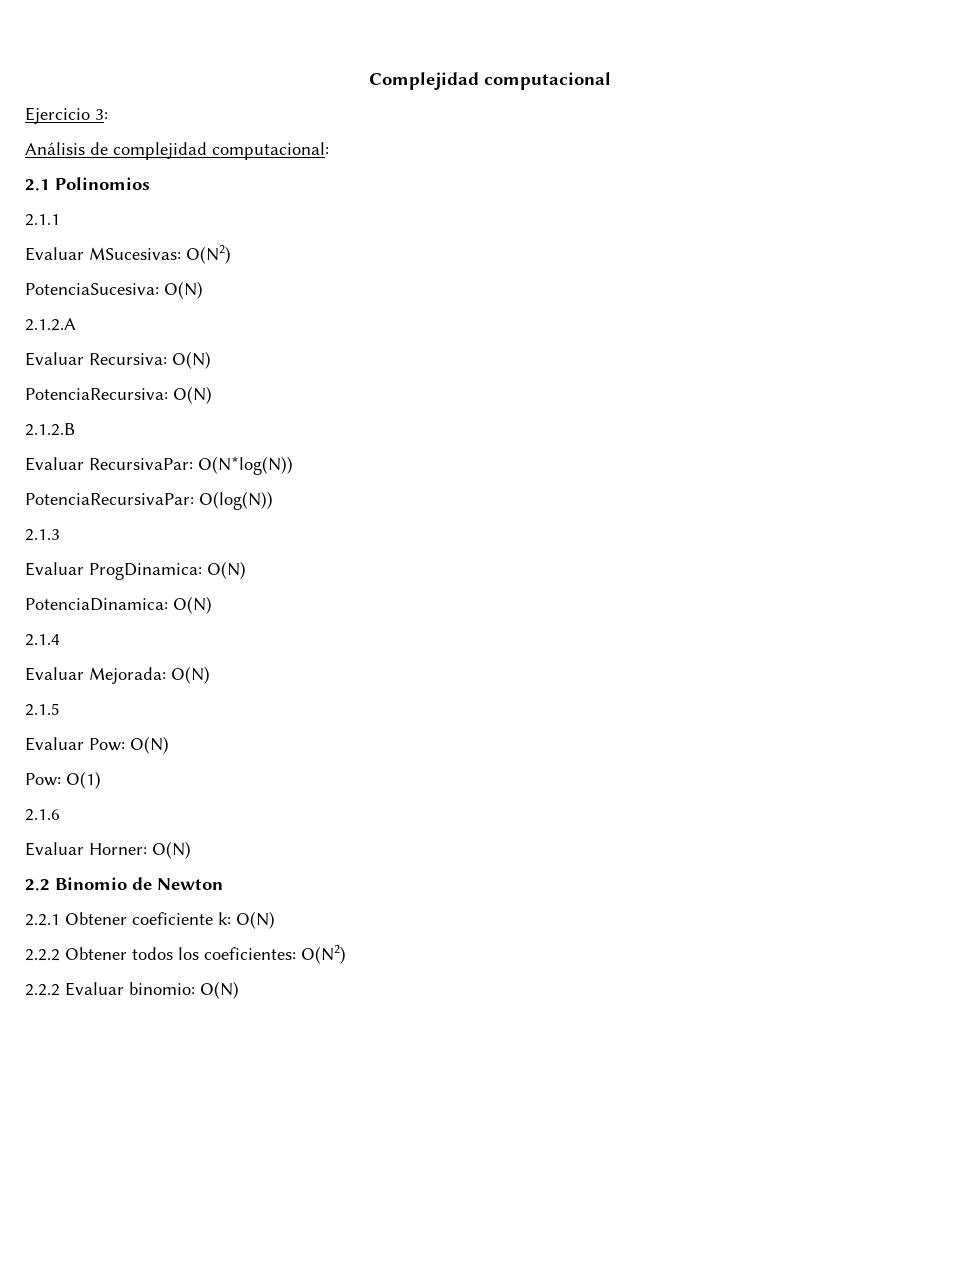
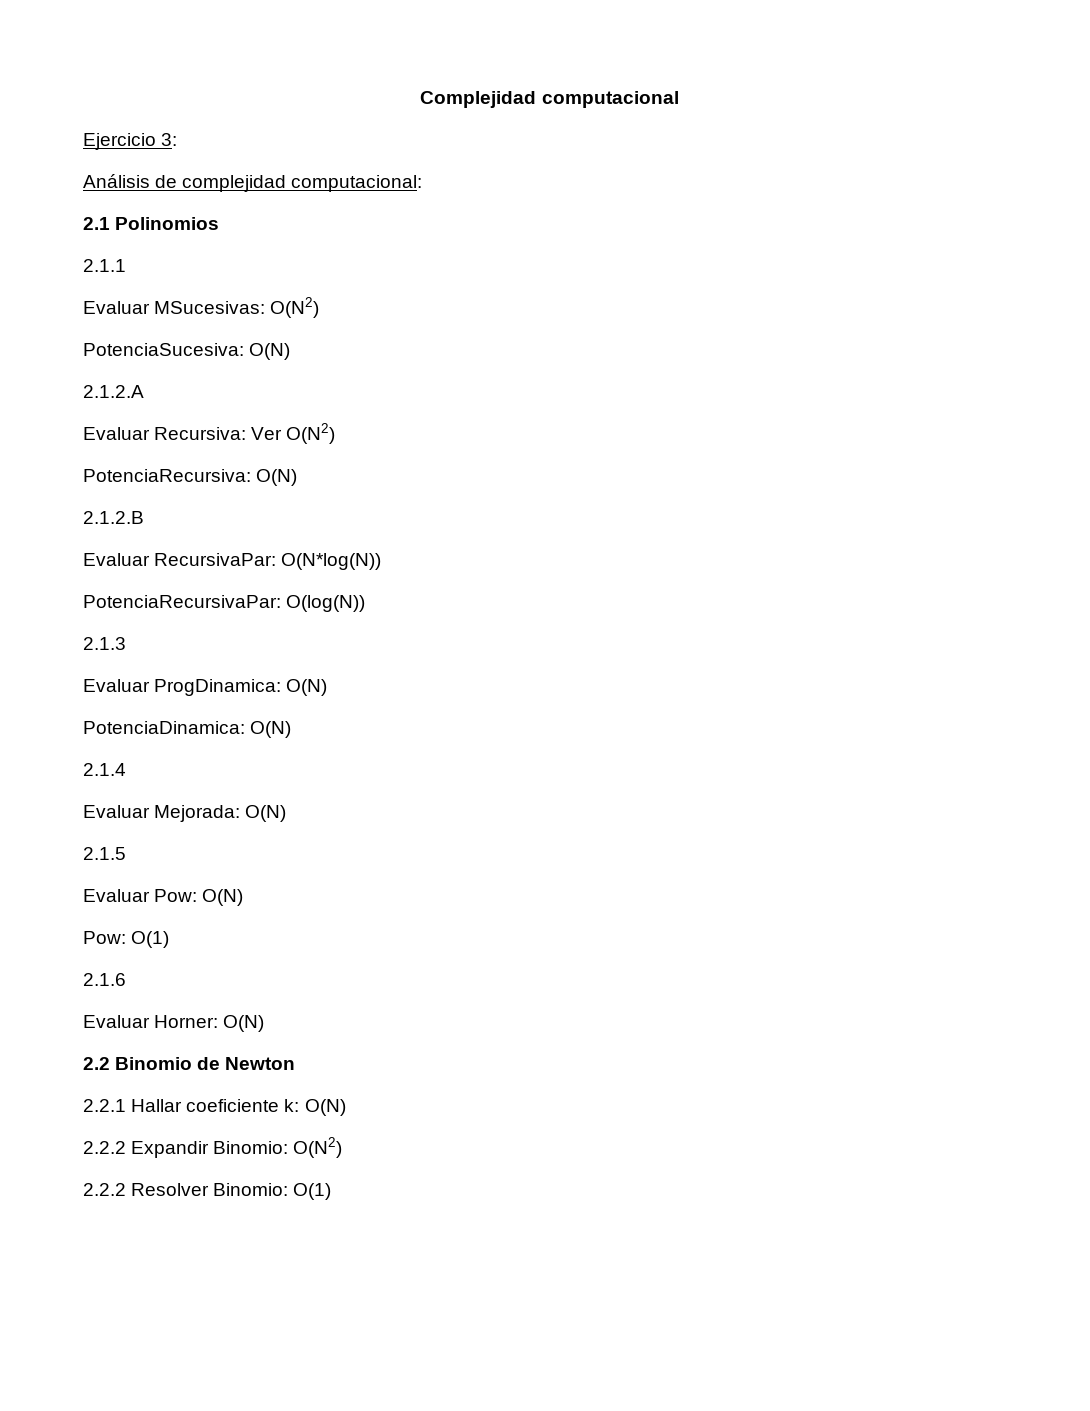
[172,351,211,369] O(N) -> [251,423,336,444] Ver O(N2)
[65,912,127,925] Obtener -> [131,1099,183,1112] Hallar
[65,947,296,960] Obtener todos los coeficientes: -> [131,1141,289,1158] Expandir Binomio:
[65,981,239,999] Evaluar binomio: O(N) -> [131,1183,332,1200] Resolver Binomio: O(1)

